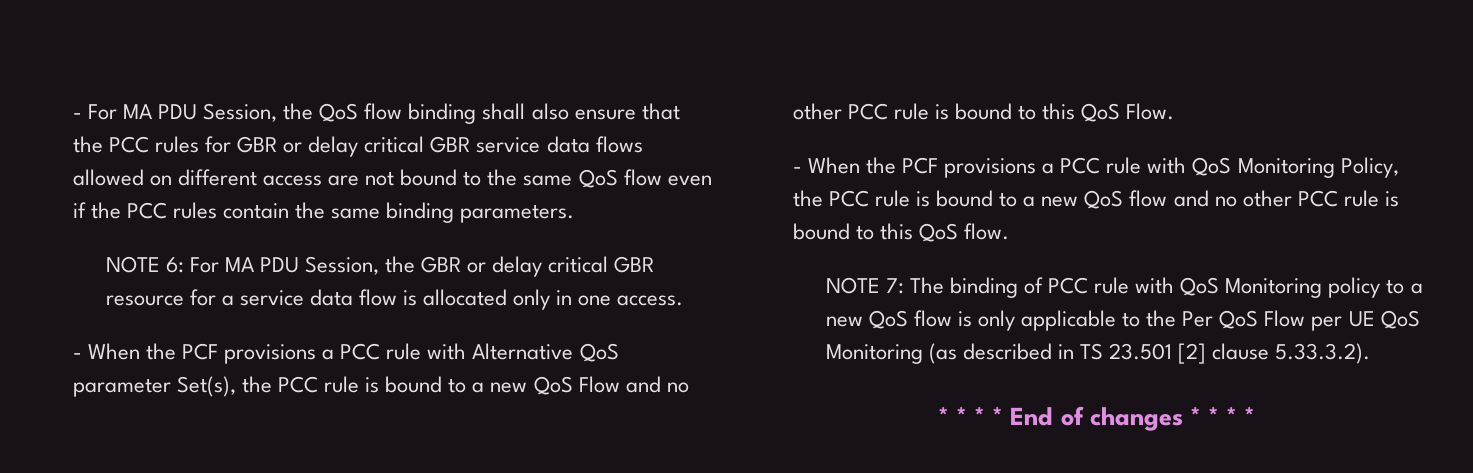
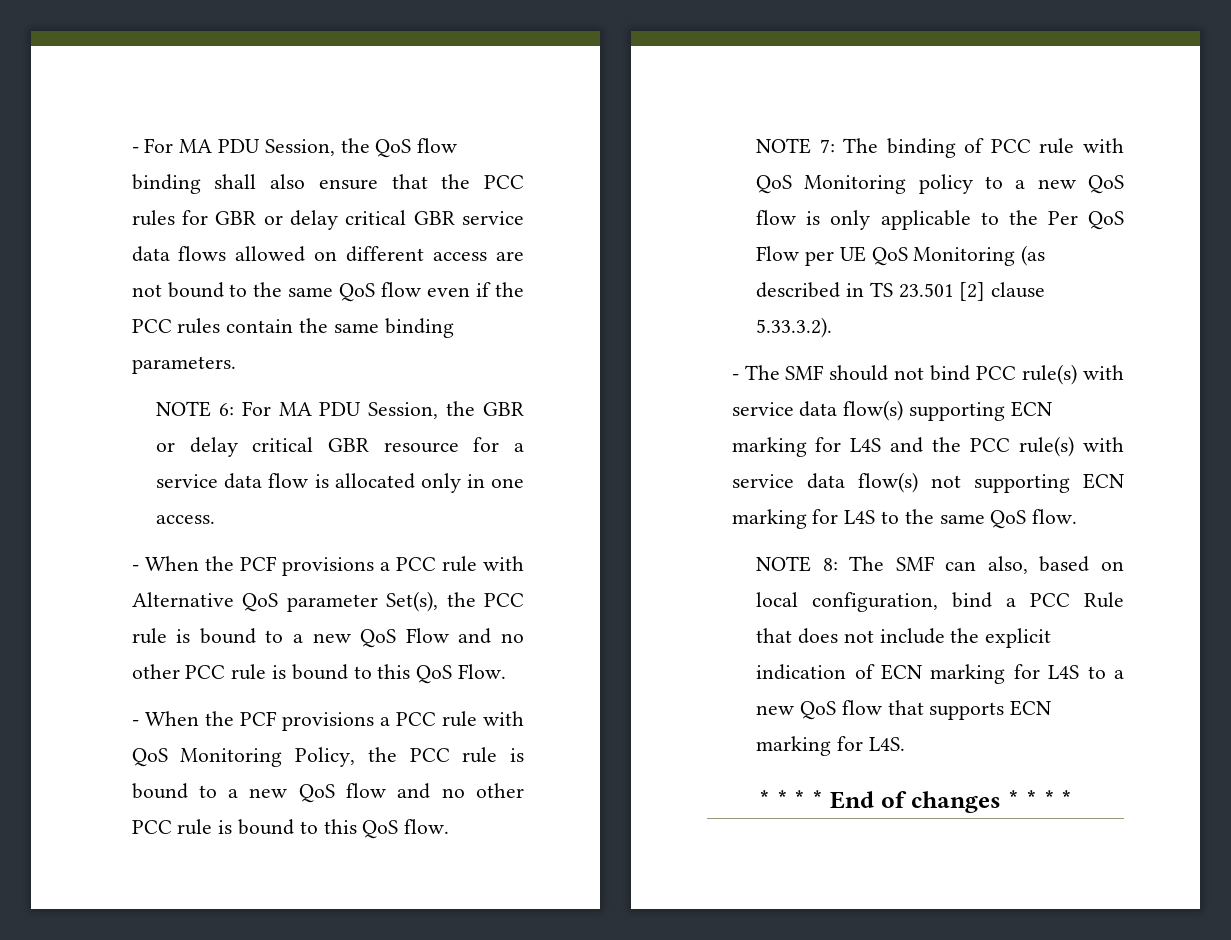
(1371, 353) none -> [731,364,1124,385] [731,400,1052,421] [731,436,1124,457] [731,472,1124,493] [731,509,1078,529] [756,556,1124,574] [756,592,1124,612] [756,628,1052,648] [756,664,1124,684] [756,700,1052,720] [756,736,905,756] // - The SMF should not bind PCC rule(s) with service data flow(s) supporting ECN marking for L4S and the PCC rule(s) with service data flow(s) not supporting ECN marking for L4S to the same QoS flow. // NOTE 8: The SMF can also, based on local configuration, bind a PCC Rule that does not include the explicit indication of ECN marking for L4S to a new QoS flow that supports ECN marking for L4S.

